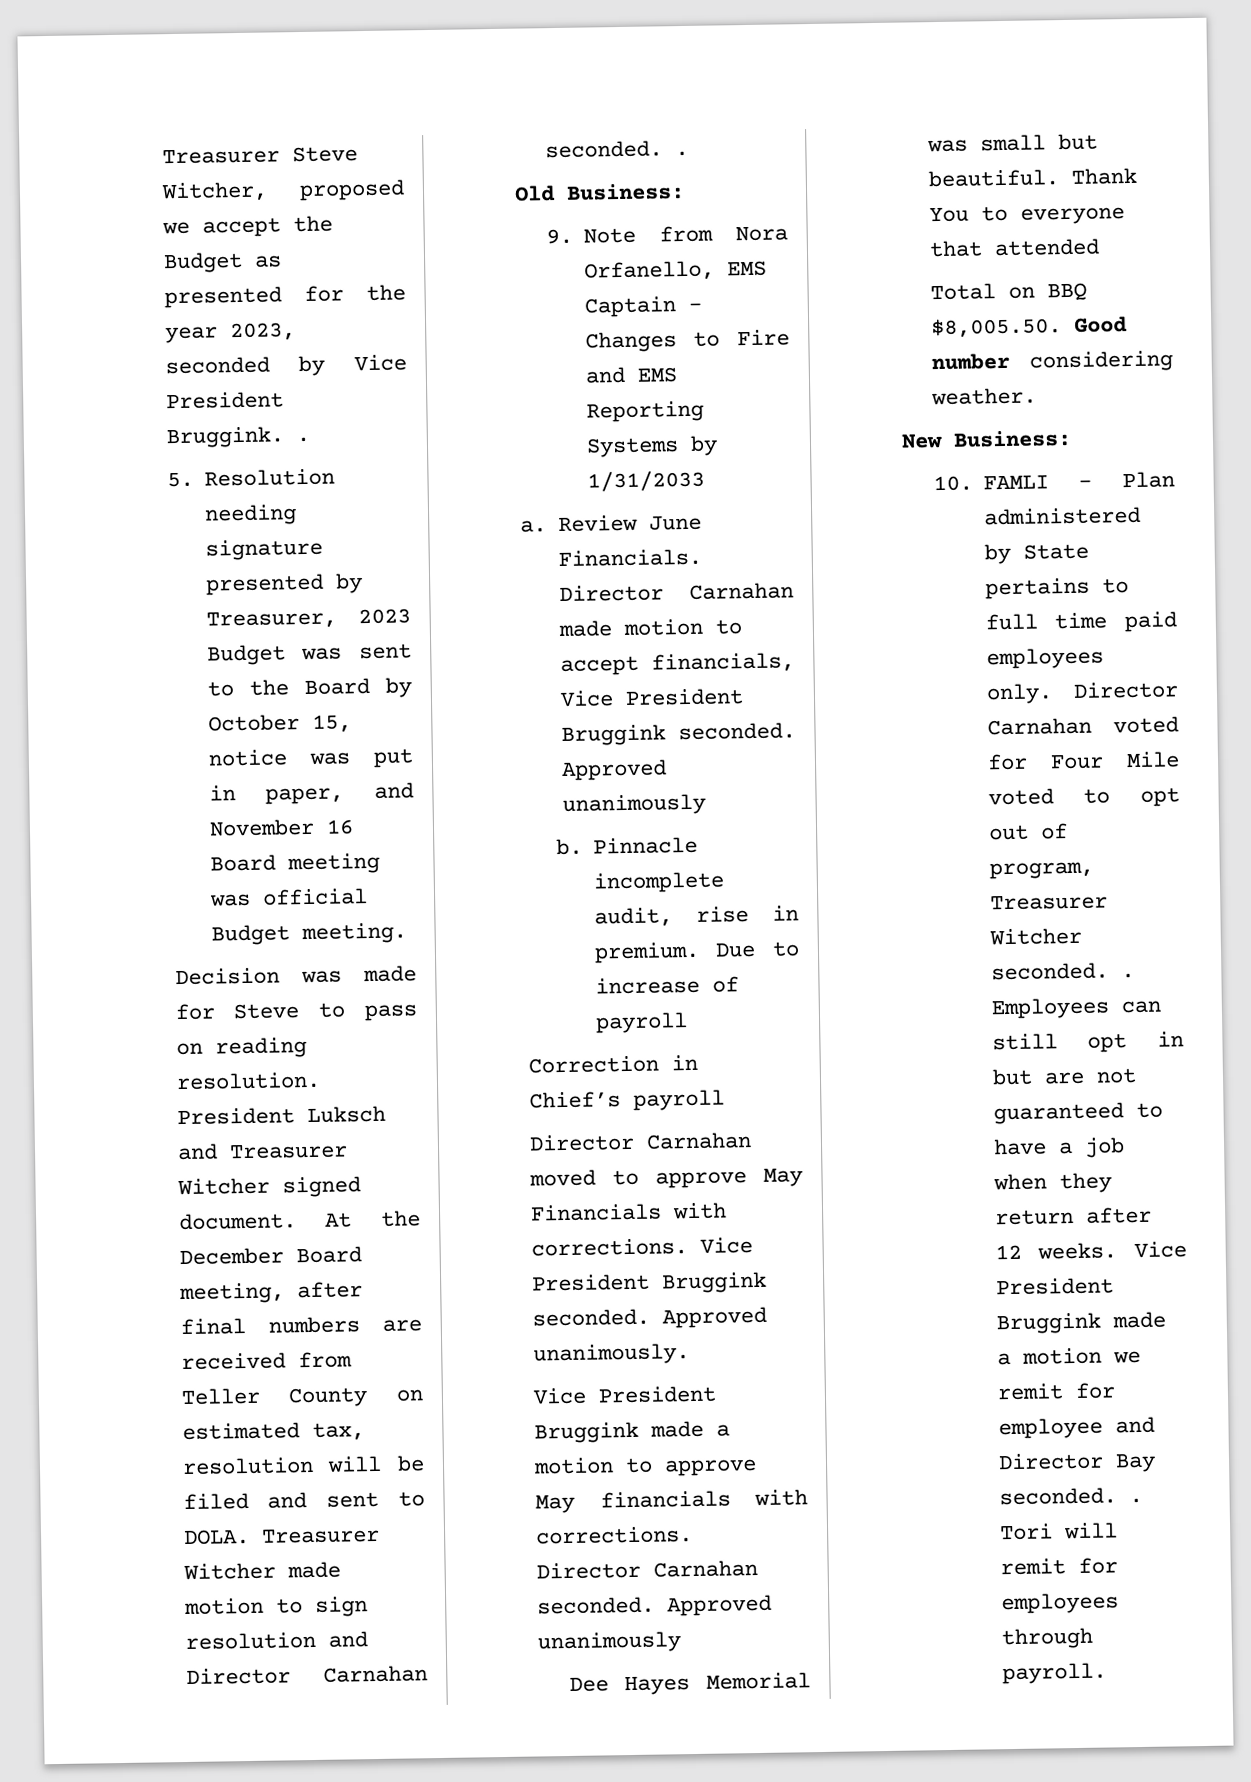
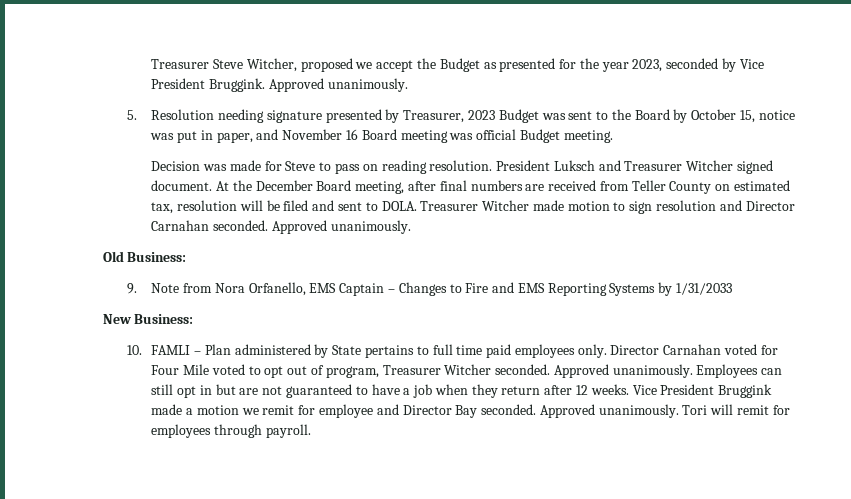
[295,436,310,443] . -> [268,78,408,92] Approved unanimously.
[674,150,689,157] . -> [271,220,411,234] Approved unanimously.
[520,514,702,533] [557,548,702,568] [558,582,794,603] [557,618,742,638] [559,652,795,677] [559,688,744,708] [560,722,796,746] [560,759,667,781] [561,793,706,816] [555,836,698,856] [592,871,725,894] [593,905,799,928] [593,941,800,964] [594,976,739,995] [594,1012,688,1034] [528,1054,699,1074] [529,1089,726,1111] [529,1132,753,1152] [529,1167,803,1189] [530,1202,728,1222] [531,1237,754,1257] [532,1271,768,1294] [532,1306,768,1329] [533,1343,691,1366] [533,1385,718,1405] [534,1420,731,1444] [533,1457,758,1477] [535,1489,808,1514] [536,1526,694,1545] [536,1559,759,1580] [537,1594,773,1617] [537,1631,682,1654] [568,1672,811,1696] [926,133,1098,153] [927,167,1137,188] [928,205,1125,225] [928,238,1100,258] [929,282,1087,302] [930,316,1128,339] [930,350,1173,373] [930,387,1037,406] // a. Review June Financials. Director Carnahan made motion to accept financials, Vice President Bruggink seconded. Approved unanimously // b. Pinnacle incomplete audit, rise in premium. Due to increase of payroll // Correction in Chief’s payroll // Director Carnahan moved to approve May Financials with corrections. Vice President Bruggink seconded. Approved unanimously. // Vice President Bruggink made a motion to approve May financials with corrections. Director Carnahan seconded. Approved unanimously // Dee Hayes Memorial was small but beautiful. Thank You to everyone that attended // Total on BBQ $8,005.50. Good number considering weather. -> (732, 289) none
[1120,973,1135,979] . -> [553,364,693,378] Approved unanimously.
[1128,1497,1143,1504] . -> [539,404,679,418] Approved unanimously.

